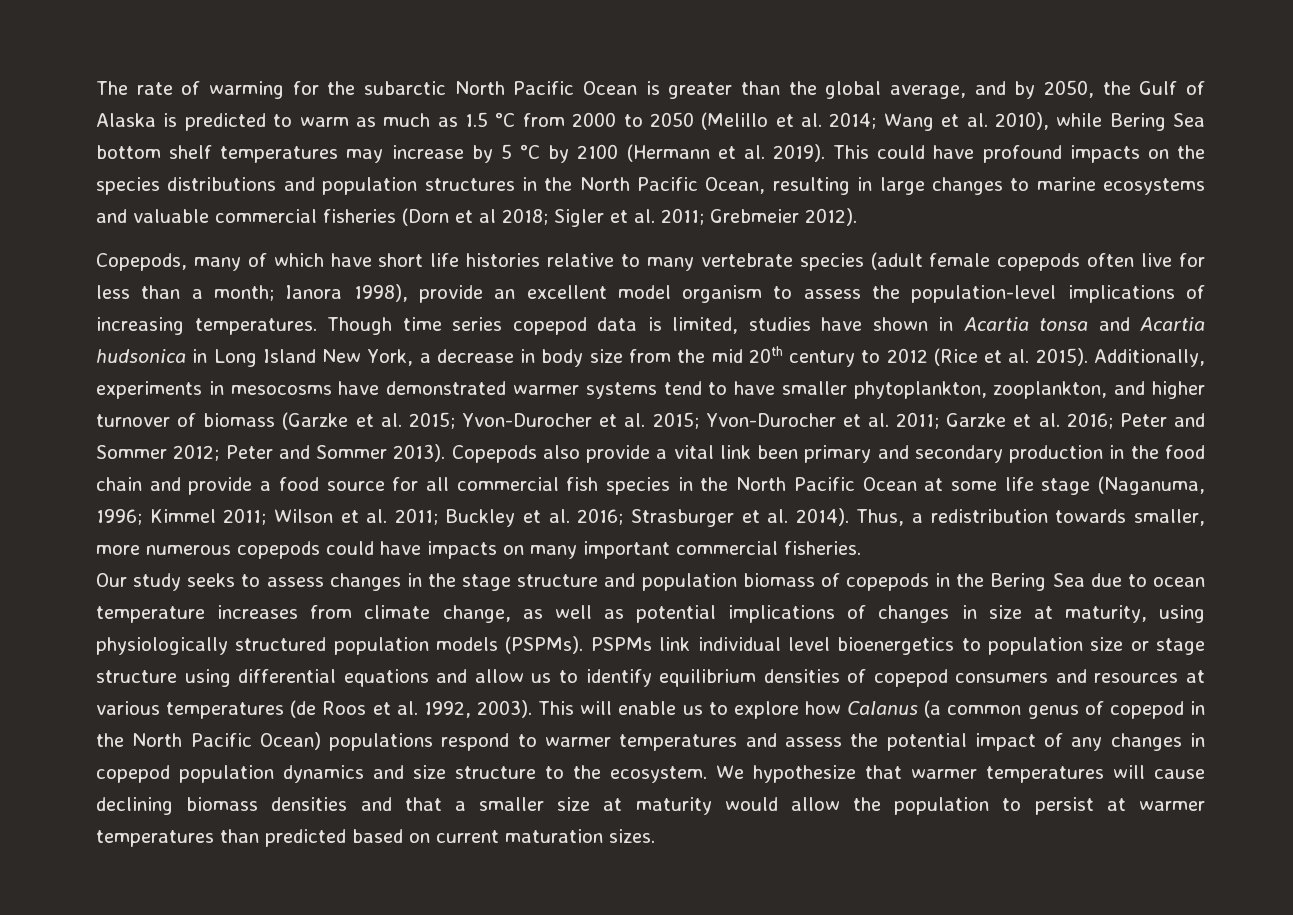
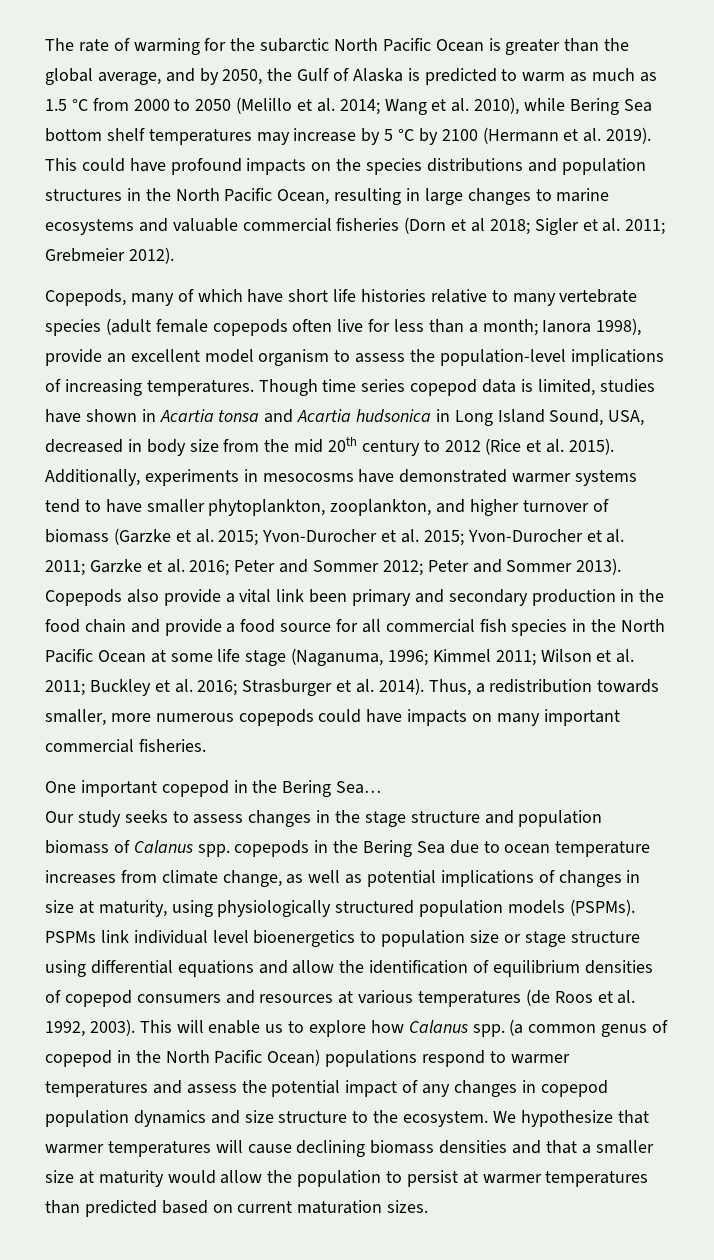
[322,349,514,366] New York, a decrease -> [549,409,645,426] [45,439,123,453] Sound, USA, decreased
(861, 548) none -> [45,780,382,797] // One important copepod in the Bering Sea…
(840, 580) none -> [133,840,230,857] Calanus spp.
[531,669,652,687] us to identify -> [339,960,490,974] the identification of
(919, 708) none -> [472,1024,505,1037] spp.

